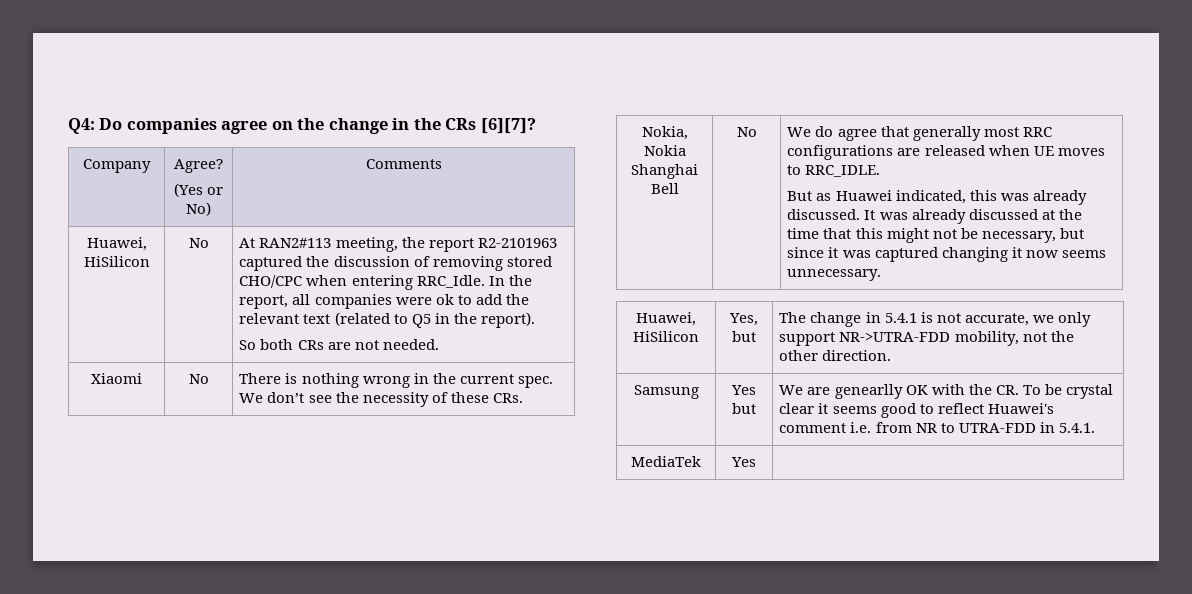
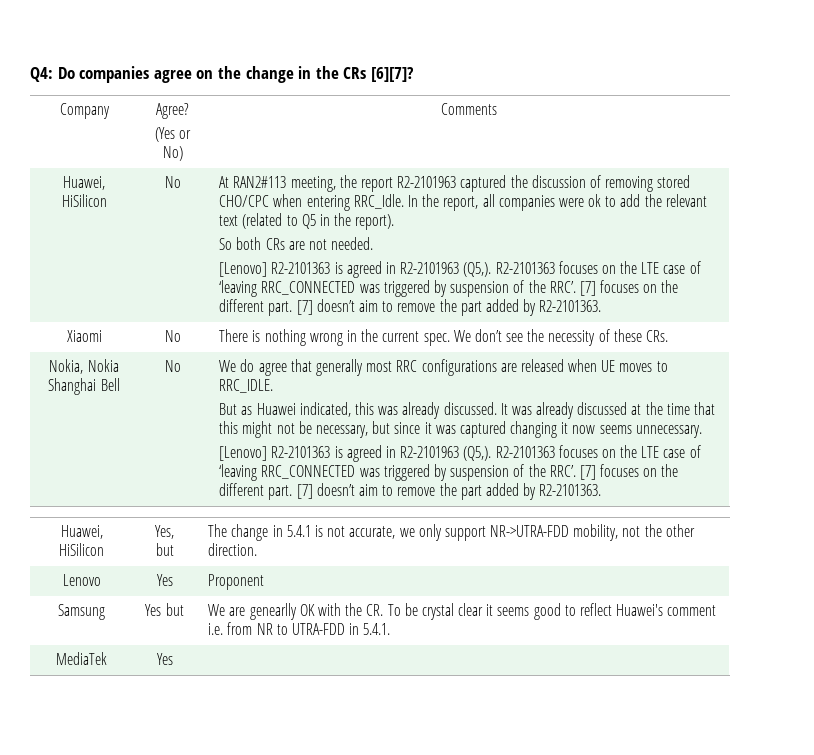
(439, 344) none -> [219,261,701,278] [219,280,679,297] [219,299,602,316] // [Lenovo] R2-2101363 is agreed in R2-2101963 (Q5,). R2-2101363 focuses on the LTE case of ‘leaving RRC_CONNECTED was triggered by suspension of the RRC’. [7] focuses on the different part. [7] doesn’t aim to remove the part added by R2-2101363.
(882, 275) none -> [219,445,701,462] [219,464,679,481] [219,483,602,500] // [Lenovo] R2-2101363 is agreed in R2-2101963 (Q5,). R2-2101363 focuses on the LTE case of ‘leaving RRC_CONNECTED was triggered by suspension of the RRC’. [7] focuses on the different part. [7] doesn’t aim to remove the part added by R2-2101363.
(892, 355) none -> [62,574,101,586] [156,574,173,586] [208,574,265,590] // Lenovo | Yes | Proponent

